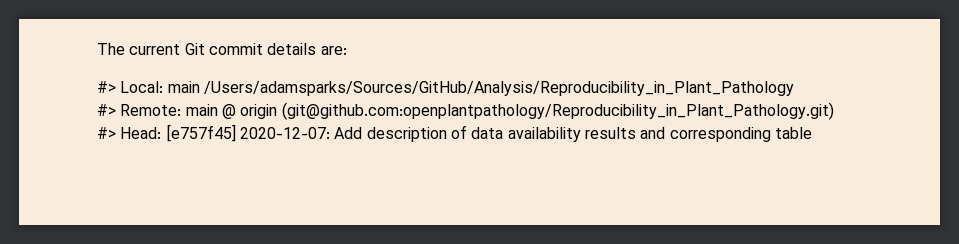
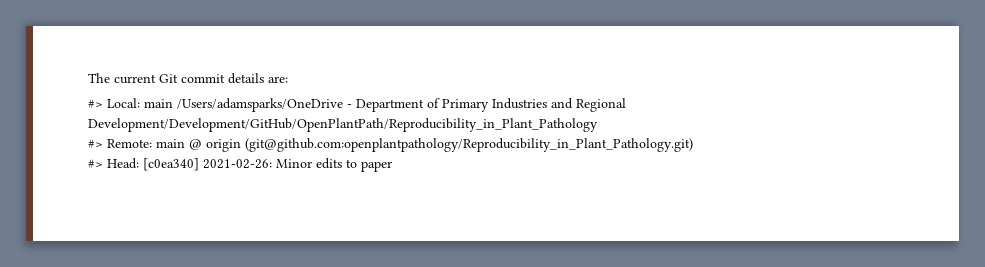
[203,81,794,96] /Users/adamsparks/Sources/GitHub/Analysis/Reproducibility_in_Plant_Pathology -> [177,98,626,112] [88,118,598,132] /Users/adamsparks/OneDrive - Department of Primary Industries and Regional Development/Development/GitHub/OpenPlantPath/Reproducibility_in_Plant_Pathology
[165,124,812,142] [e757f45] 2020-12-07: Add description of data availability results and corresponding table -> [143,158,392,172] [c0ea340] 2021-02-26: Minor edits to paper

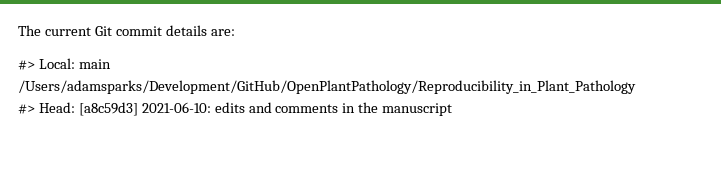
[177,98,626,112] [88,118,598,132] [88,138,693,152] [88,158,392,172] /Users/adamsparks/OneDrive - Department of Primary Industries and Regional Development/Development/GitHub/OpenPlantPath/Reproducibility_in_Plant_Pathology // #> Remote: main @ origin (git@github.com:openplantpathology/Reproducibility_in_Plant_Pathology.git) // #> Head: [c0ea340] 2021-02-26: Minor edits to paper -> [18,80,636,94] [18,102,453,116] /Users/adamsparks/Development/GitHub/OpenPlantPathology/Reproducibility_in_Plant_Pathology // #> Head: [a8c59d3] 2021-06-10: edits and comments in the manuscript

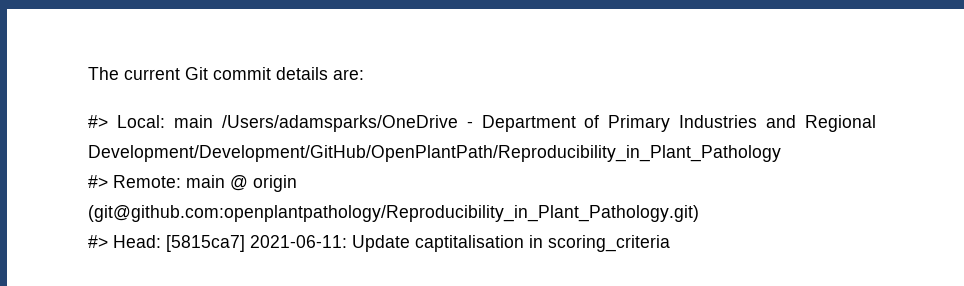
[18,80,636,94] [18,102,453,116] /Users/adamsparks/Development/GitHub/OpenPlantPathology/Reproducibility_in_Plant_Pathology // #> Head: [a8c59d3] 2021-06-10: edits and comments in the manuscript -> [221,115,876,132] [88,145,781,162] [88,175,297,192] [88,205,699,222] [88,235,670,252] /Users/adamsparks/OneDrive - Department of Primary Industries and Regional Development/Development/GitHub/OpenPlantPath/Reproducibility_in_Plant_Pathology // #> Remote: main @ origin (git@github.com:openplantpathology/Reproducibility_in_Plant_Pathology.git) // #> Head: [5815ca7] 2021-06-11: Update captitalisation in scoring_criteria

